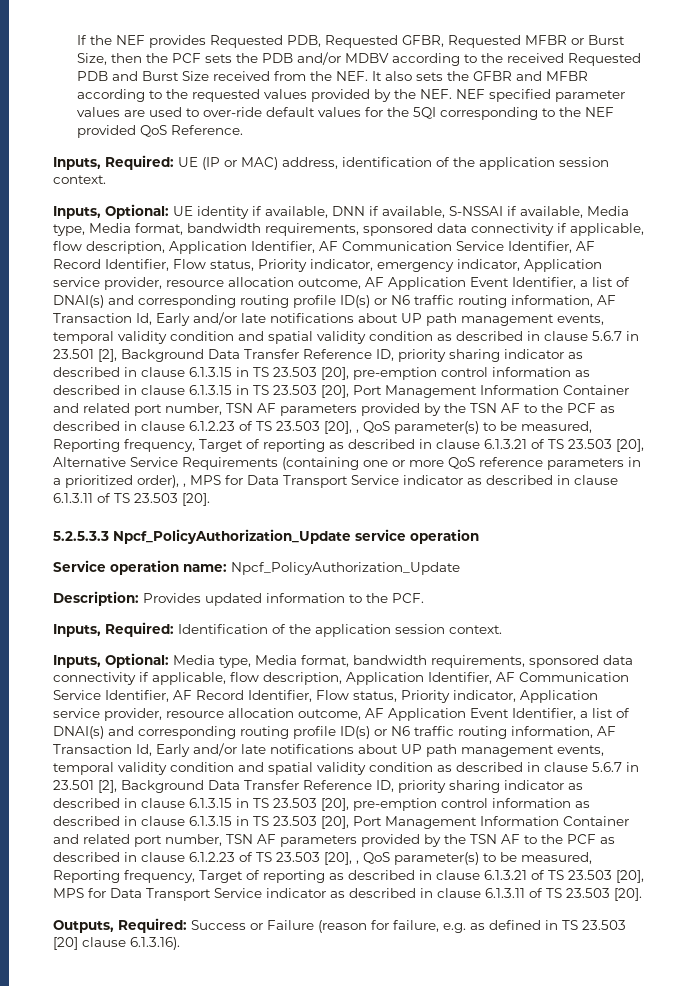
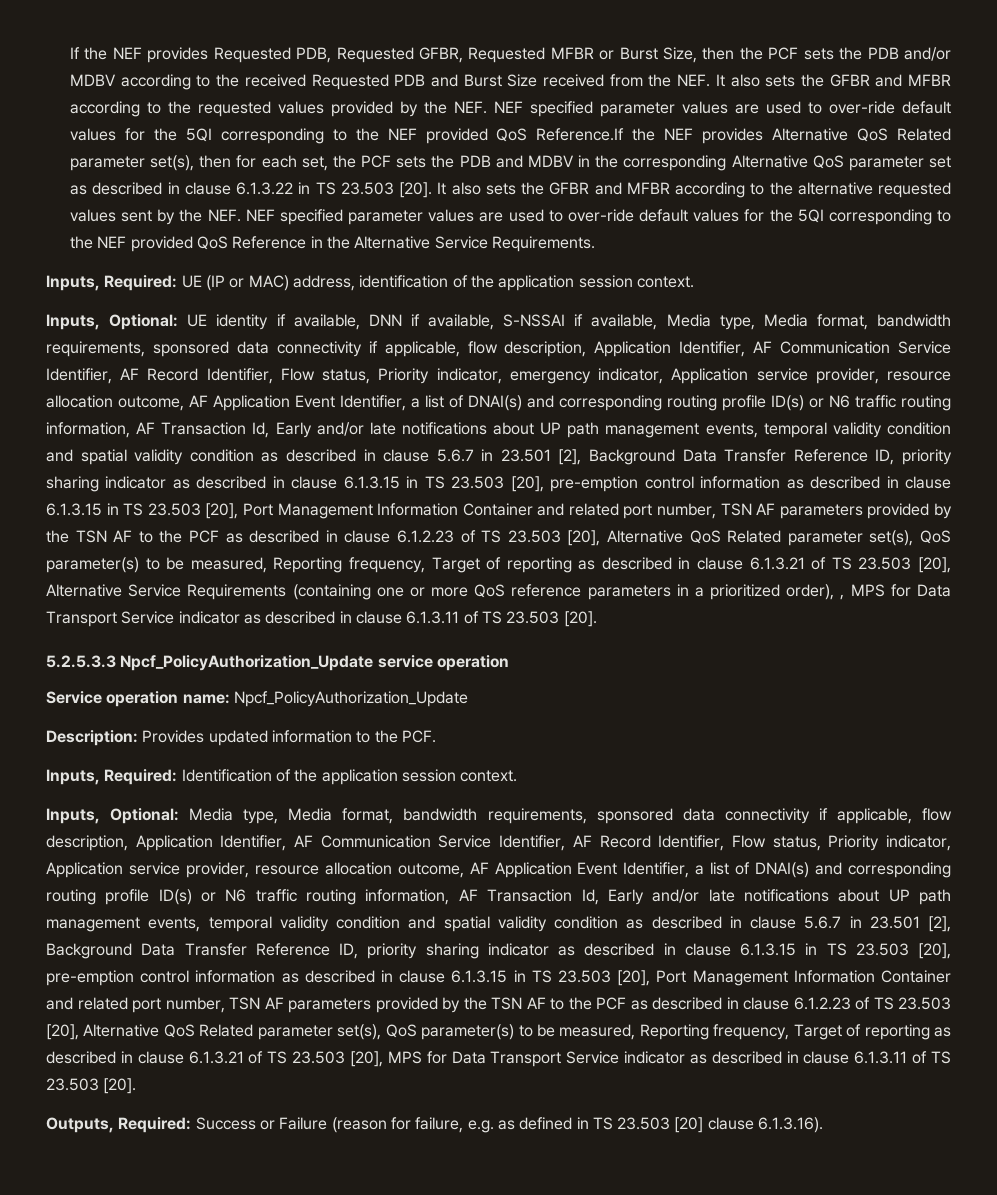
[170,125,243,135] Reference. -> [536,128,951,144] [69,155,952,171] [69,182,951,198] [69,209,952,225] [69,236,595,252] Reference.If the NEF provides Alternative QoS Related parameter set(s), then for each set, the PCF sets the PDB and MDBV in the corresponding Alternative QoS parameter set as described in clause 6.1.3.22 in TS 23.503 [20]. It also sets the GFBR and MFBR according to the alternative requested values sent by the NEF. NEF specified parameter values are used to over-ride default values for the 5QI corresponding to the NEF provided QoS Reference in the Alternative Service Requirements.
[356,429,359,433] , -> [607,530,914,546] Alternative QoS Related parameter set(s),
[356,860,359,864] , -> [83,1024,382,1040] Alternative QoS Related parameter set(s),

